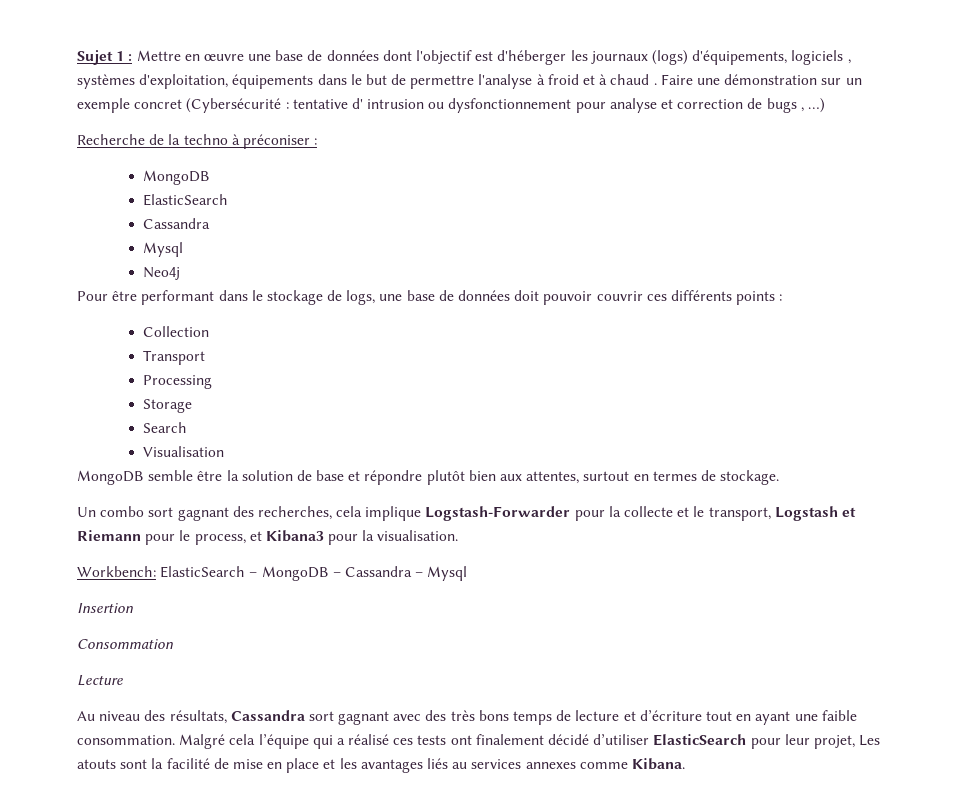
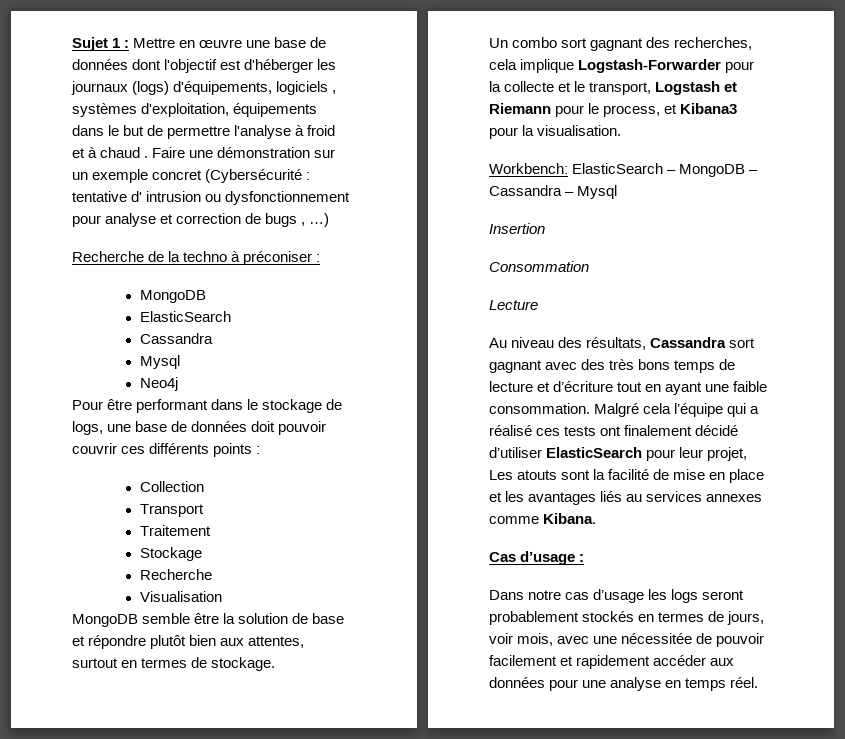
[142,375,212,389] [142,399,192,413] [142,422,187,433] Processing // Storage // Search -> [139,525,211,536] [139,547,202,561] [139,569,212,580] Traitement // Stockage // Recherche
(685, 764) none -> [489,551,585,565] [489,589,745,603] [489,611,765,625] [489,633,765,647] [489,655,735,669] [489,677,759,691] // Cas d’usage : // Dans notre cas d’usage les logs seront probablement stockés en termes de jours, voir mois, avec une nécessitée de pouvoir facilement et rapidement accéder aux données pour une analyse en temps réel.

